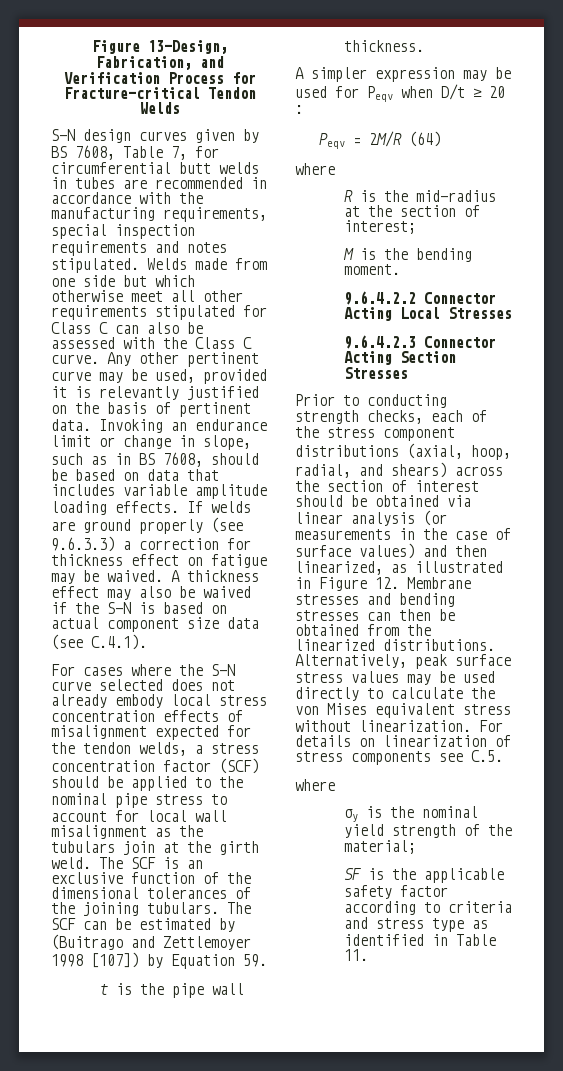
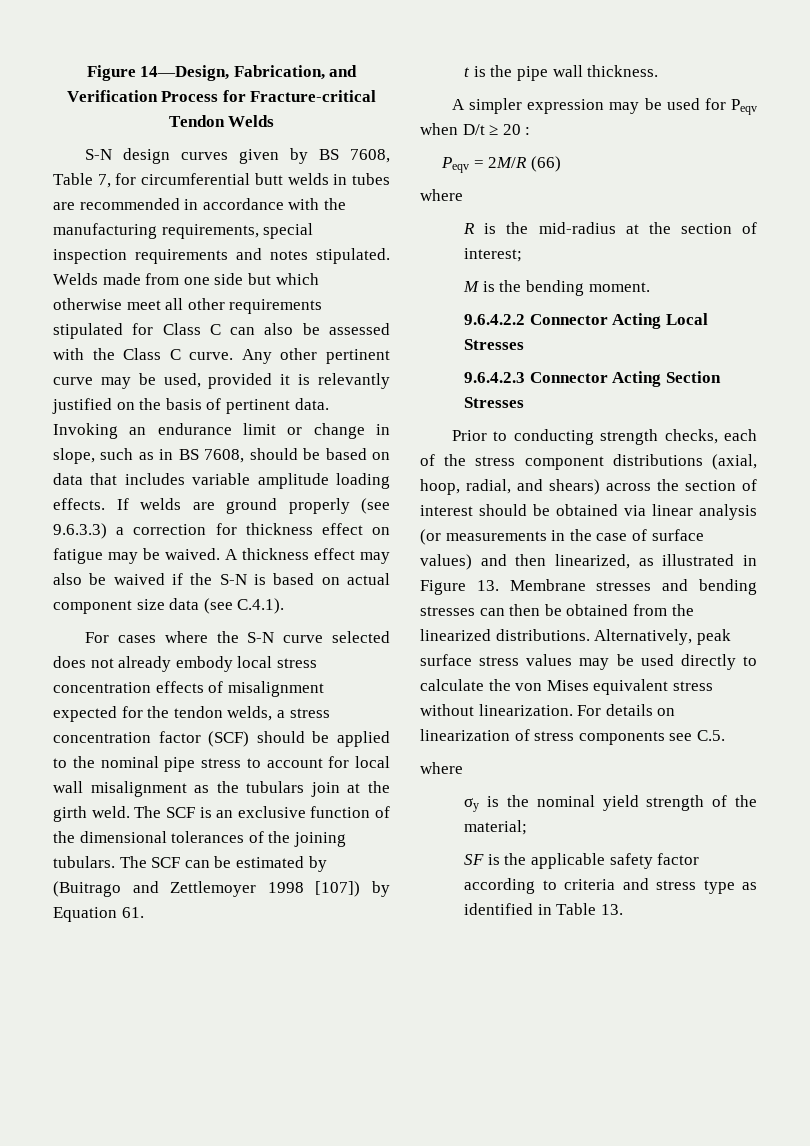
[91,40,228,54] Figure 13—Design, -> [86,65,230,81] Figure 14—Design,
[243,954,267,967] 59. -> [121,907,144,918] 61.
[409,131,442,147] (64) -> [530,156,561,172] (66)
[375,577,399,589] 12. -> [476,580,499,591] 13.
[343,949,368,961] 11. -> [600,904,623,915] 13.

